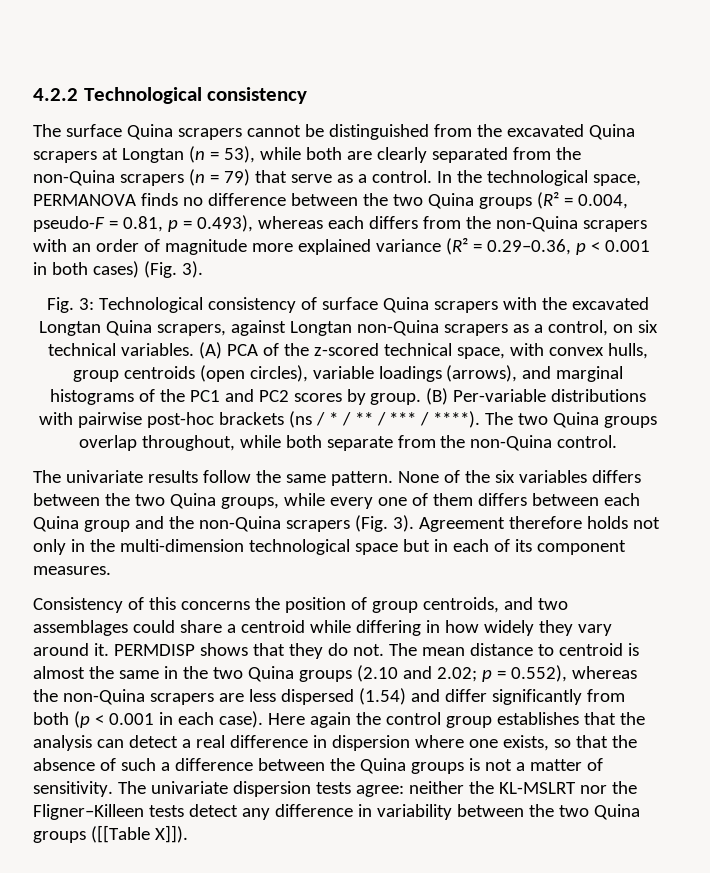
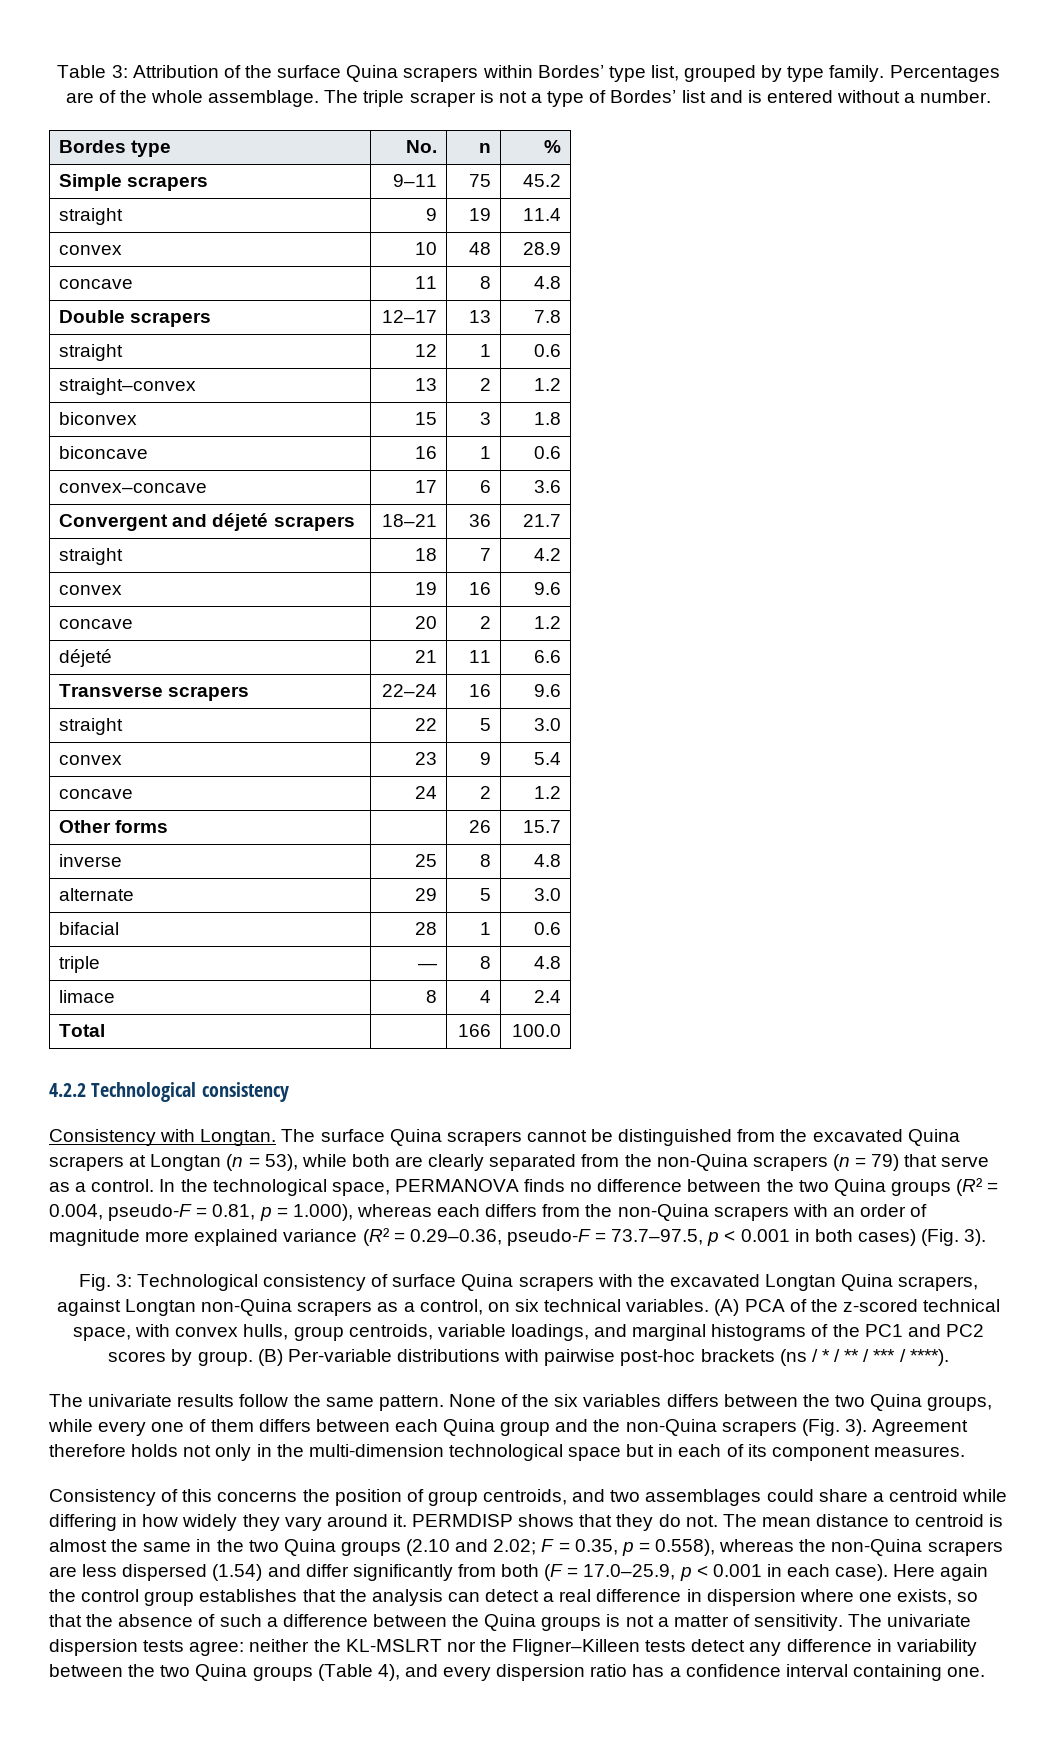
(33, 94) none -> [57,65,1000,82] [65,90,992,107] [59,140,172,157] [405,140,437,153] [478,143,491,153] [543,140,561,153] [59,174,209,191] [392,174,437,187] [468,174,491,187] [522,174,561,187] [59,208,124,225] [425,208,437,221] [468,208,491,221] [522,208,561,221] [59,245,123,255] [414,242,437,255] [468,242,491,255] [522,242,561,255] [59,279,134,289] [414,276,437,289] [479,276,491,289] [533,276,561,289] [59,310,212,327] [381,310,437,323] [468,310,491,323] [533,310,561,323] [59,344,124,361] [414,344,437,357] [479,344,491,357] [533,344,561,357] [59,378,197,395] [414,378,437,391] [479,378,491,391] [533,378,561,391] [59,412,138,425] [414,412,437,425] [479,412,491,425] [533,412,561,425] [59,446,149,459] [414,446,437,459] [479,446,491,459] [533,446,561,459] [59,483,208,493] [414,480,437,493] [479,480,491,493] [533,480,561,493] [59,513,355,531] [381,514,437,527] [468,514,491,527] [522,514,561,527] [59,548,124,565] [414,548,437,561] [479,548,491,561] [533,548,561,561] [59,585,123,595] [414,582,437,595] [468,582,491,595] [533,582,561,595] [59,619,134,629] [414,616,437,629] [479,616,491,629] [533,616,561,629] [59,649,113,667] [414,650,437,663] [468,650,491,663] [533,650,561,663] [59,684,250,701] [381,684,437,697] [468,684,491,697] [533,684,561,697] [59,718,124,735] [414,718,437,731] [479,718,491,731] [533,718,561,731] [59,755,123,765] [414,752,437,765] [479,752,491,765] [533,752,561,765] [59,789,134,799] [414,786,437,799] [479,786,491,799] [533,786,561,799] [59,820,169,833] [468,820,491,833] [522,820,561,833] [59,854,123,867] [414,854,437,867] [479,854,491,867] [533,854,561,867] [59,888,135,901] [414,888,437,901] [479,888,491,901] [533,888,561,901] [59,922,120,935] [414,922,437,935] [479,922,491,935] [533,922,561,935] [59,956,101,973] [417,963,437,969] [479,956,491,969] [533,956,561,969] [59,990,116,1003] [425,990,437,1003] [479,990,491,1003] [533,990,561,1003] [59,1024,106,1037] [457,1024,491,1037] [511,1024,561,1037] Table 3: Attribution of the surface Quina scrapers within Bordes’ type list, grouped by type family. Percentages are of the whole assemblage. The triple scraper is not a type of Bordes’ list and is entered without a number. // Bordes type | No. | n | % // Simple scrapers | 9–11 | 75 | 45.2 // straight | 9 | 19 | 11.4 // convex | 10 | 48 | 28.9 // concave | 11 | 8 | 4.8 // Double scrapers | 12–17 | 13 | 7.8 // straight | 12 | 1 | 0.6 // straight–convex | 13 | 2 | 1.2 // biconvex | 15 | 3 | 1.8 // biconcave | 16 | 1 | 0.6 // convex–concave | 17 | 6 | 3.6 // Convergent and déjeté scrapers | 18–21 | 36 | 21.7 // straight | 18 | 7 | 4.2 // convex | 19 | 16 | 9.6 // concave | 20 | 2 | 1.2 // déjeté | 21 | 11 | 6.6 // Transverse scrapers | 22–24 | 16 | 9.6 // straight | 22 | 5 | 3.0 // convex | 23 | 9 | 5.4 // concave | 24 | 2 | 1.2 // Other forms | | 26 | 15.7 // inverse | 25 | 8 | 4.8 // alternate | 29 | 5 | 3.0 // bifacial | 28 | 1 | 0.6 // triple | — | 8 | 4.8 // limace | 8 | 4 | 2.4 // Total | | 166 | 100.0 //
(308, 95) none -> [49,1129,277,1146] Consistency with Longtan.
[196,215,253,232] 0.493), -> [292,1204,353,1221] 1.000),
(571, 247) none -> [506,1229,704,1246] pseudo-F = 73.7–97.5,
[123,365,518,382] centroids (open circles), variable loadings (arrows), -> [348,1324,589,1341] centroids, variable loadings,
[485,412,658,428] [78,435,618,451] The two Quina groups overlap throughout, while both separate from the non-Quina control. -> (949, 1357) none
[481,665,567,682] p = 0.552), -> [541,1539,716,1556] F = 0.35, p = 0.558),
[73,711,90,728] (p -> [544,1564,692,1581] (F = 17.0–25.9, p
[90,825,188,843] ([[Table X]]). -> [317,1664,986,1681] (Table 4), and every dispersion ratio has a confidence interval containing one.

